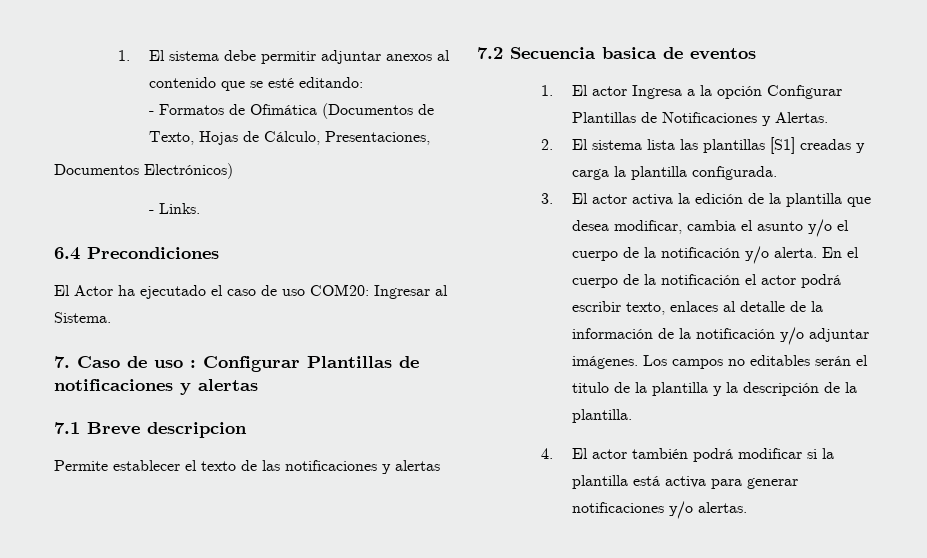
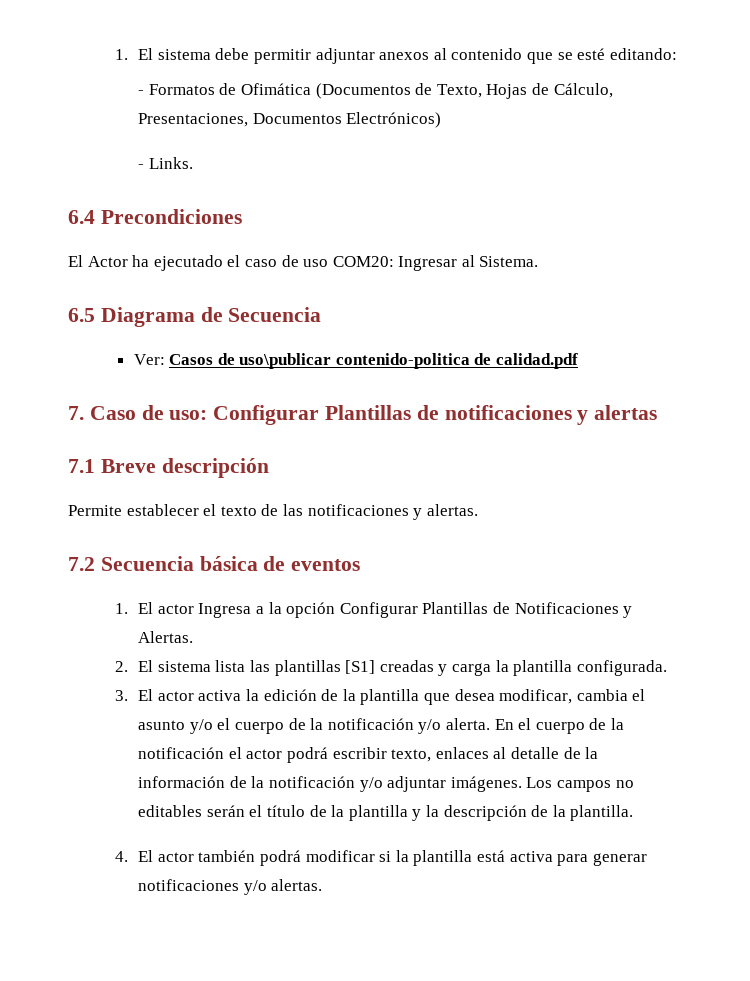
(431, 138) // -> (249, 120) none
(111, 317) none -> [68,307,322,327] [133,353,579,369] // 6.5 Diagrama de Secuencia // Ver: Casos de uso\publicar contenido-politica de calidad.pdf
[154,360,196,368] uso : -> [169,410,208,420] uso:
[147,422,247,438] descripcion -> [161,458,269,478] descripción
[395,460,440,471] alertas -> [426,504,478,516] alertas.
[602,47,657,59] basica -> [199,556,258,571] básica
[572,382,610,393] titulo -> [266,805,305,817] título

